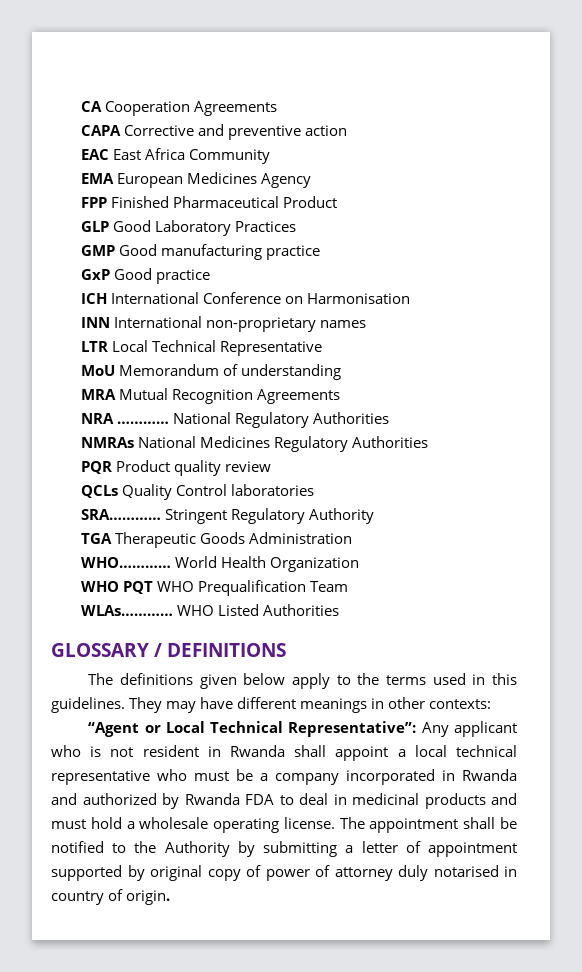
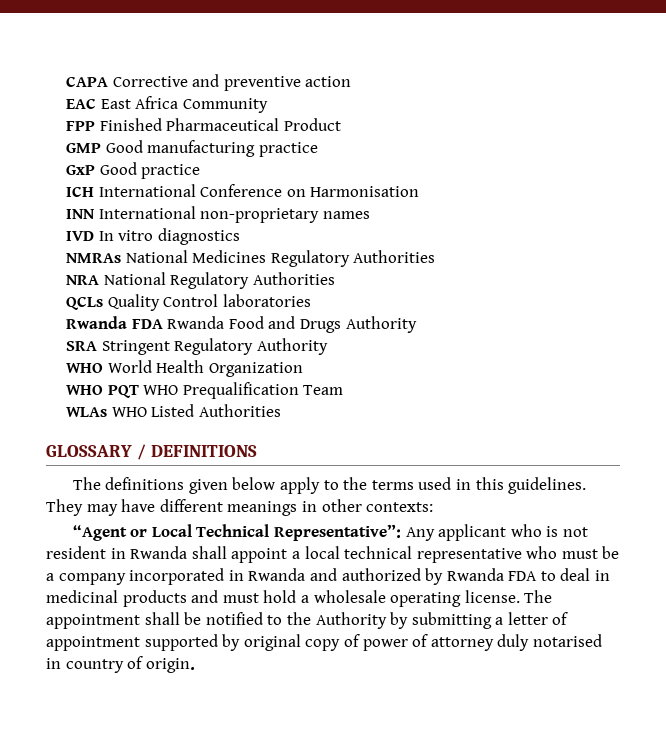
[80,101,278,116] CA Cooperation Agreements // -> (65, 81) none
[80,172,312,188] // EMA European Medicines Agency -> (268, 105) none
[80,220,297,236] // GLP Good Laboratory Practices -> (341, 124) none
[80,340,323,356] [80,364,342,380] [80,388,341,404] [80,412,390,428] LTR Local Technical Representative // MoU Memorandum of understanding // MRA Mutual Recognition Agreements // NRA ………… National Regulatory Authorities -> [65,228,240,245] IVD In vitro diagnostics
[80,460,272,476] PQR Product quality review -> [65,272,335,289] NRA National Regulatory Authorities
[80,508,375,524] [80,532,353,548] [80,557,171,568] SRA………… Stringent Regulatory Authority // TGA Therapeutic Goods Administration // WHO………… -> [65,316,417,333] [65,338,328,355] [65,363,103,373] Rwanda FDA Rwanda Food and Drugs Authority // SRA Stringent Regulatory Authority // WHO
[80,605,173,616] WLAs………… -> [65,407,107,417] WLAs

